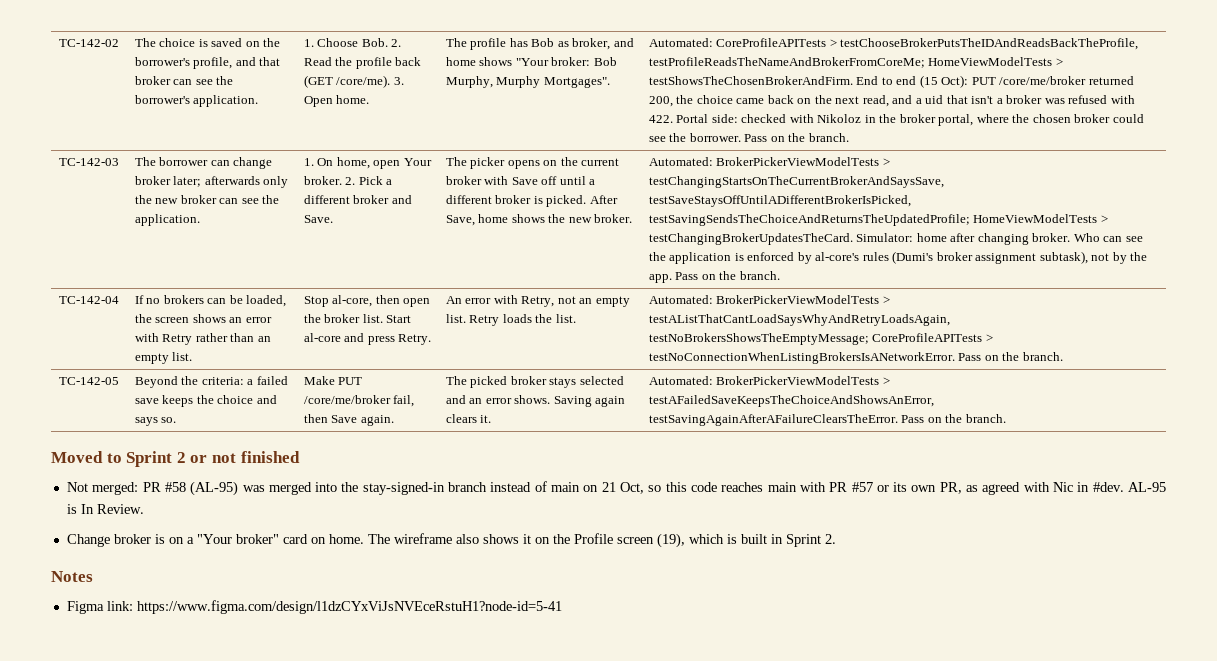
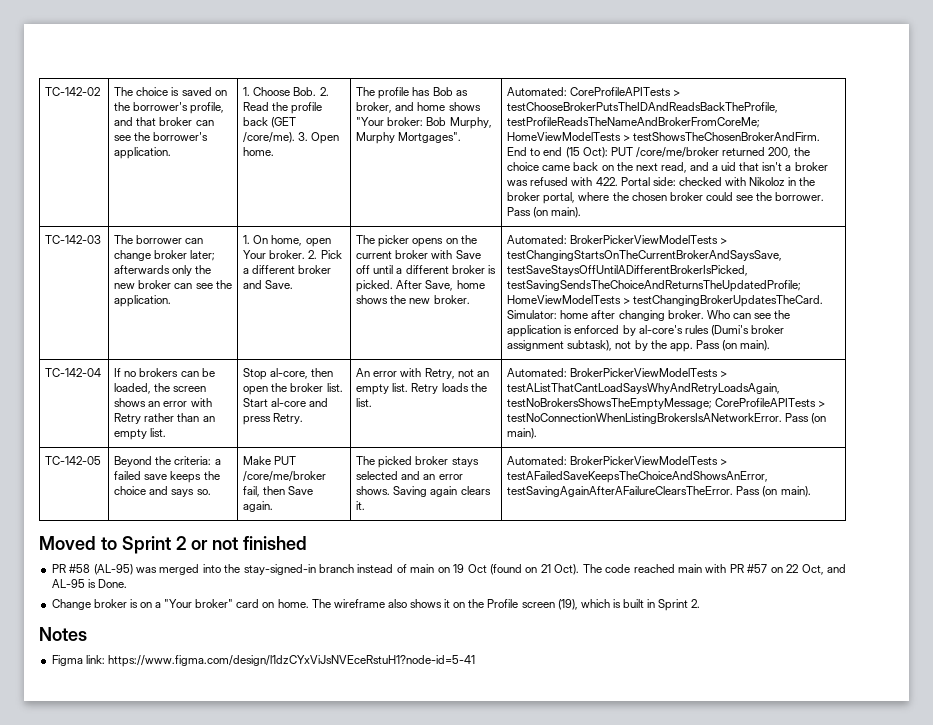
[770,133,849,142] on the branch. -> [533,207,582,218] (on main).
[701,271,780,280] on the branch. -> [721,340,771,351] (on main).
[984,352,1063,361] on the branch. -> [811,413,827,424] [507,428,538,439] (on main).
[927,414,1006,423] on the branch. -> [762,486,811,497] (on main).
[66,482,139,495] Not merged: -> (308, 543) none
[601,482,1167,495] [66,504,144,514] 21 Oct, so this code reaches main with PR #57 or its own PR, as agreed with Nic in #dev. AL-95 is In Review. -> [453,564,847,575] [51,579,127,588] 19 Oct (found on 21 Oct). The code reached main with PR #57 on 22 Oct, and AL-95 is Done.

